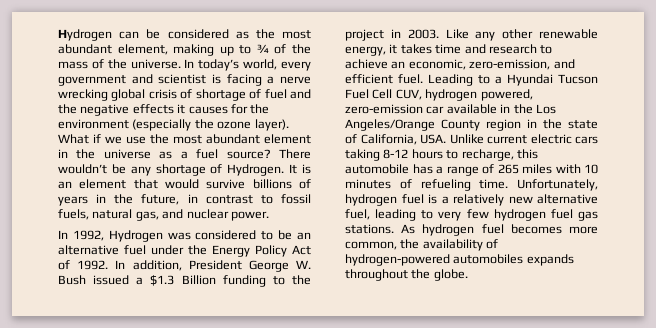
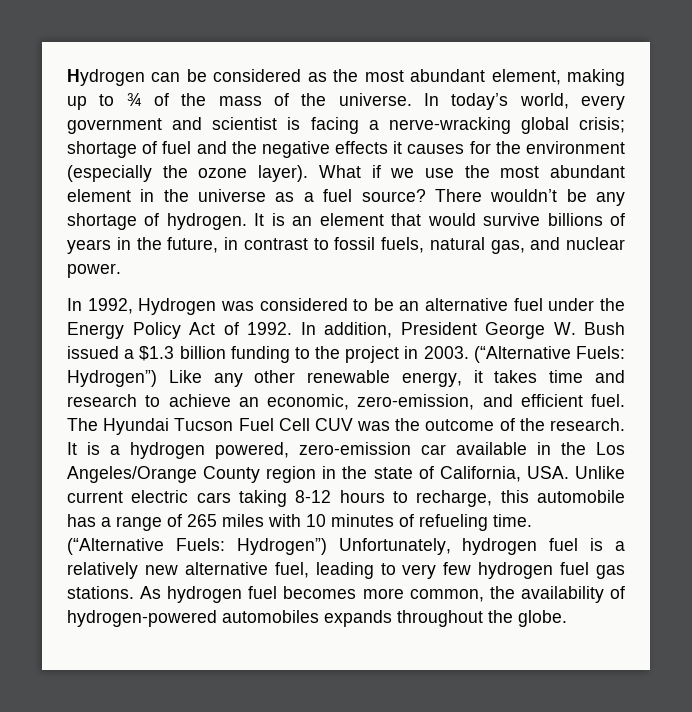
[280,76,311,84] [58,89,193,101] nerve wrecking global crisis of -> [388,117,625,134] nerve-wracking global crisis;
[227,164,285,176] Hydrogen. -> [166,213,247,230] hydrogen.
[181,275,216,285] Billion -> [179,346,226,359] billion
(439, 34) none -> [473,346,625,363] [67,370,157,387] (“Alternative Fuels: Hydrogen”)
[428,74,502,86] Leading to a -> [67,418,98,431] The
[395,89,422,100] CUV, -> [314,418,625,431] [67,442,120,455] CUV was the outcome of the research. It is a
(509, 184) none -> [67,538,327,555] (“Alternative Fuels: Hydrogen”)

